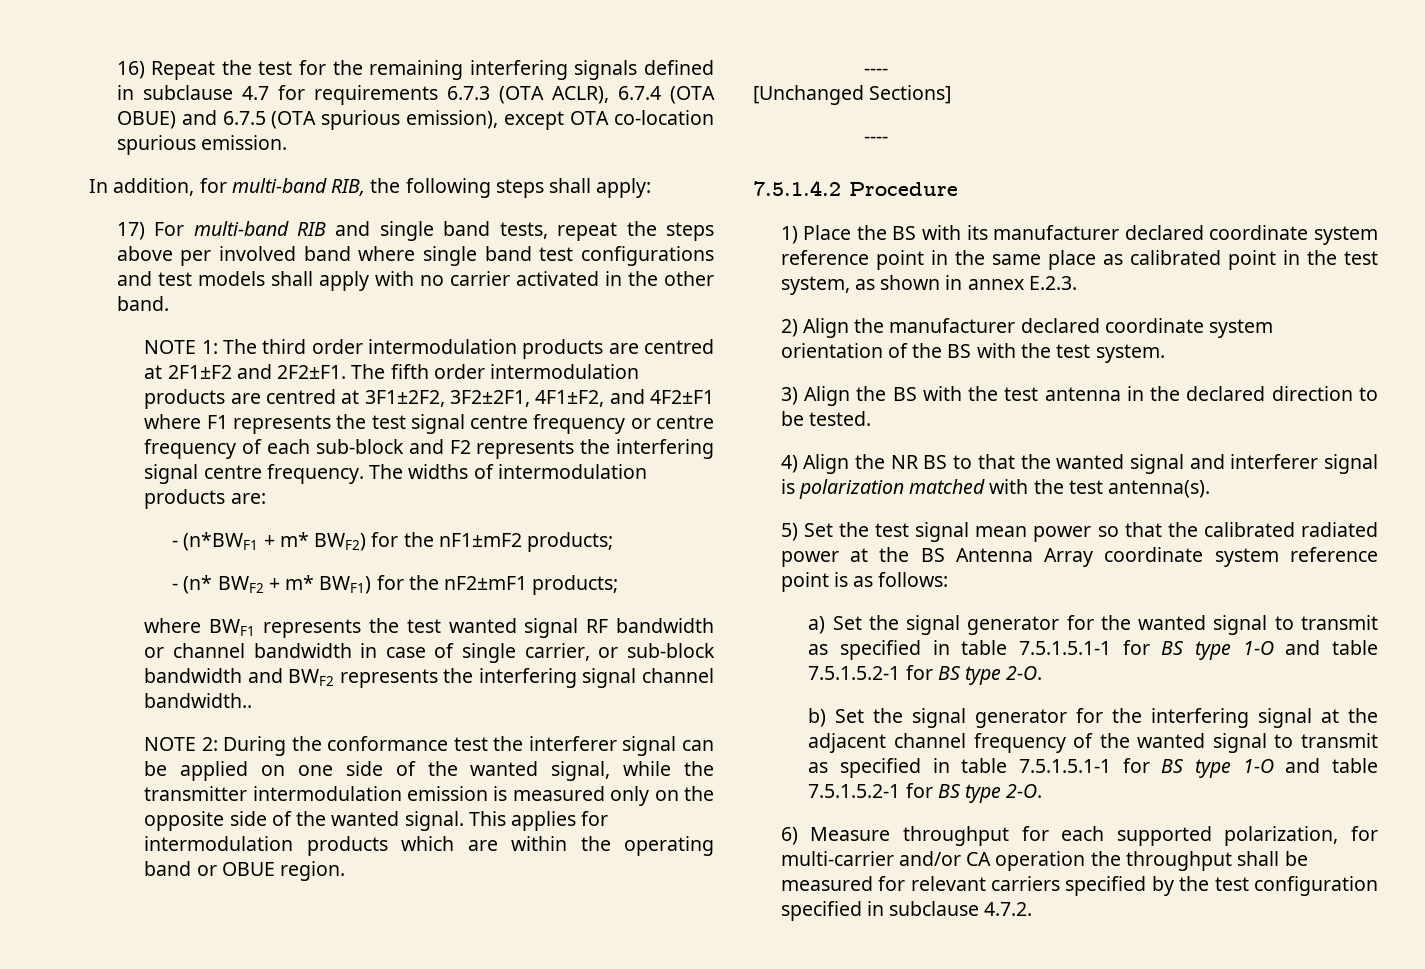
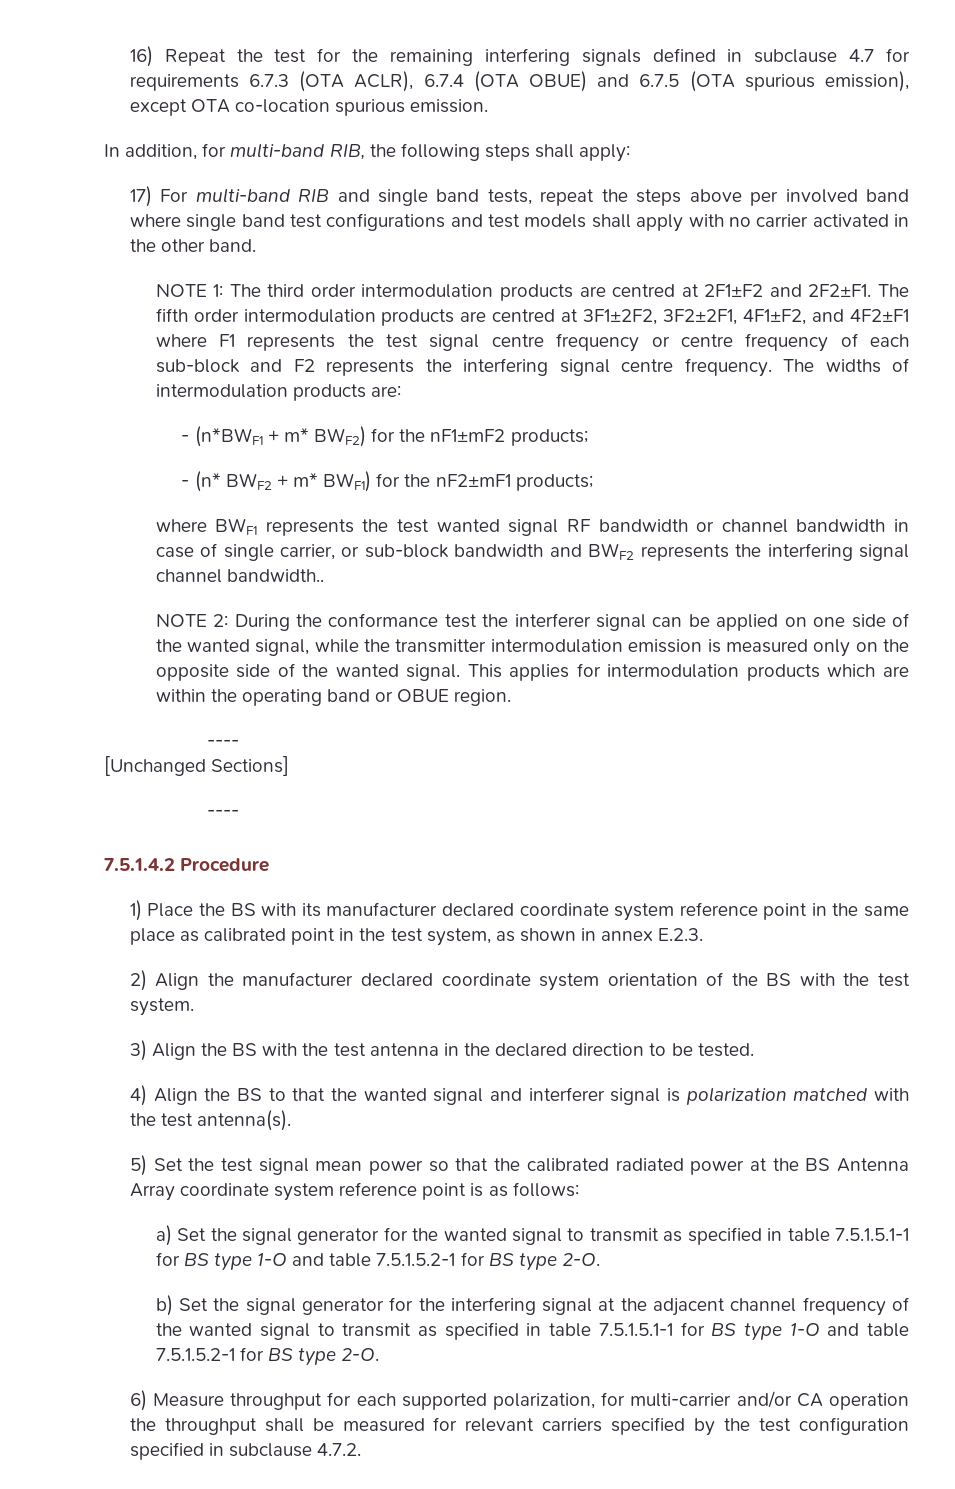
[890,455,918,469] NR -> (231, 1094) none

